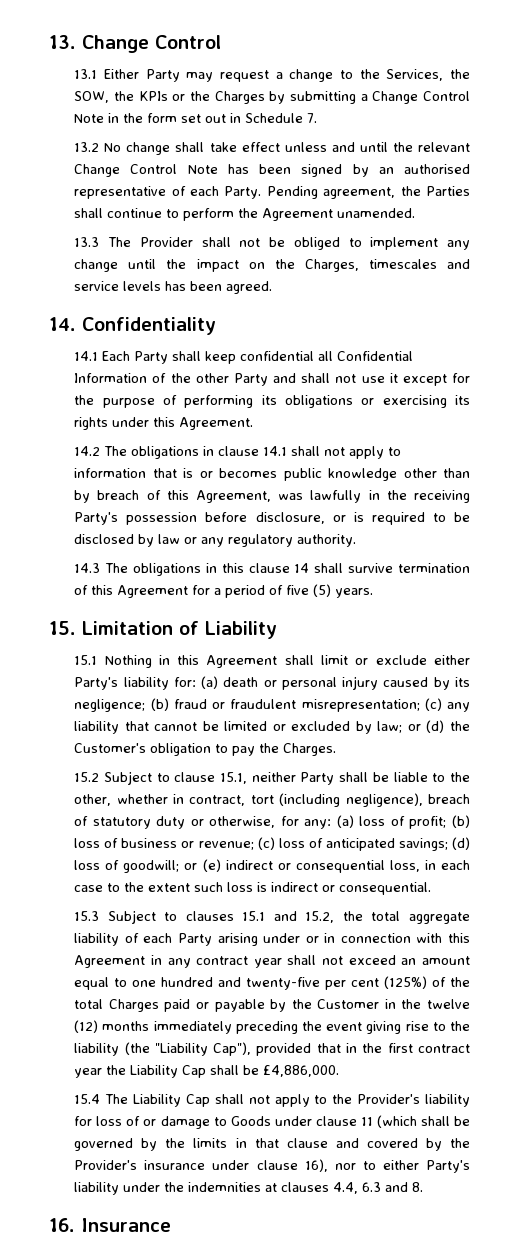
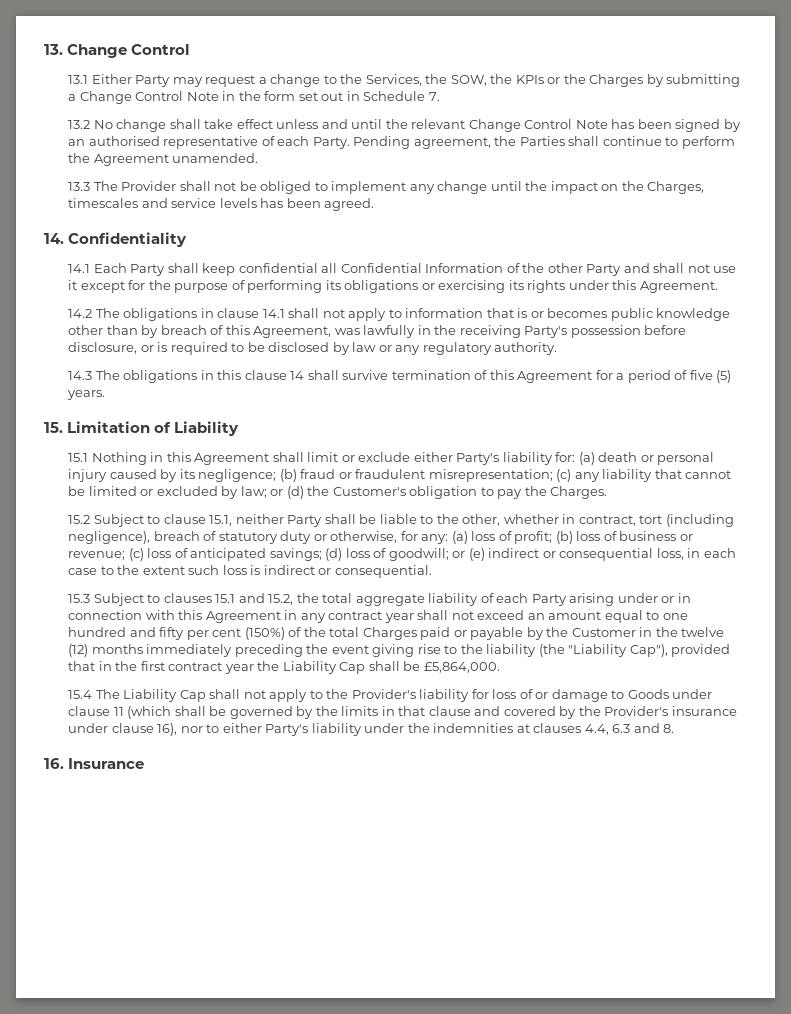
[246,977,321,990] twenty-five -> [159,627,185,640] fifty
[384,976,428,989] (125%) -> [244,627,285,640] (150%)
[263,1065,340,1077] £4,886,000. -> [423,662,500,673] £5,864,000.

